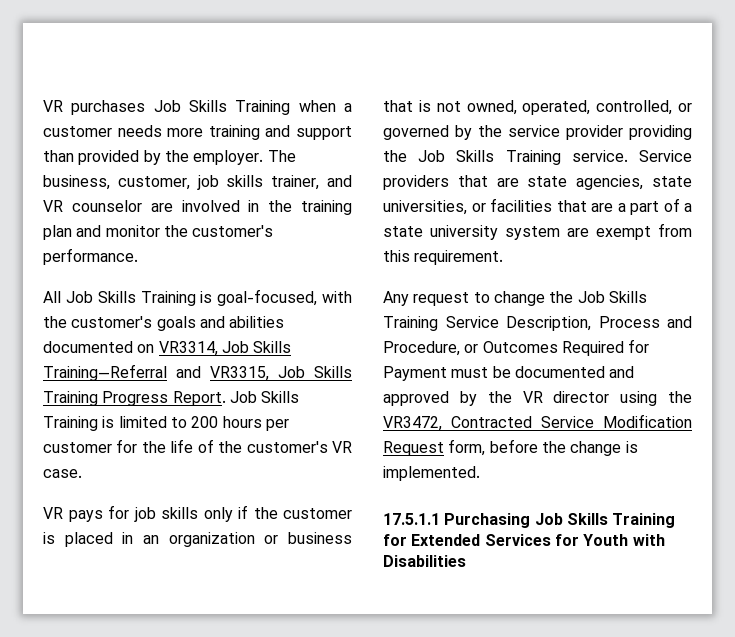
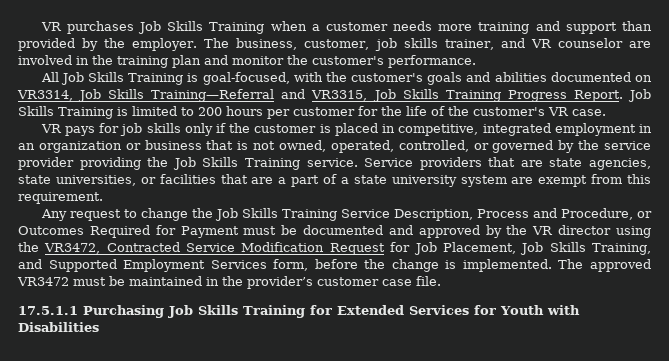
(134, 538) none -> [398,123,652,136] competitive, integrated employment in
(444, 448) none -> [390,242,652,255] [18,259,267,272] for Job Placement, Job Skills Training, and Supported Employment Services
(480, 473) none -> [558,259,651,272] [17,276,441,289] The approved VR3472 must be maintained in the provider’s customer case file.

